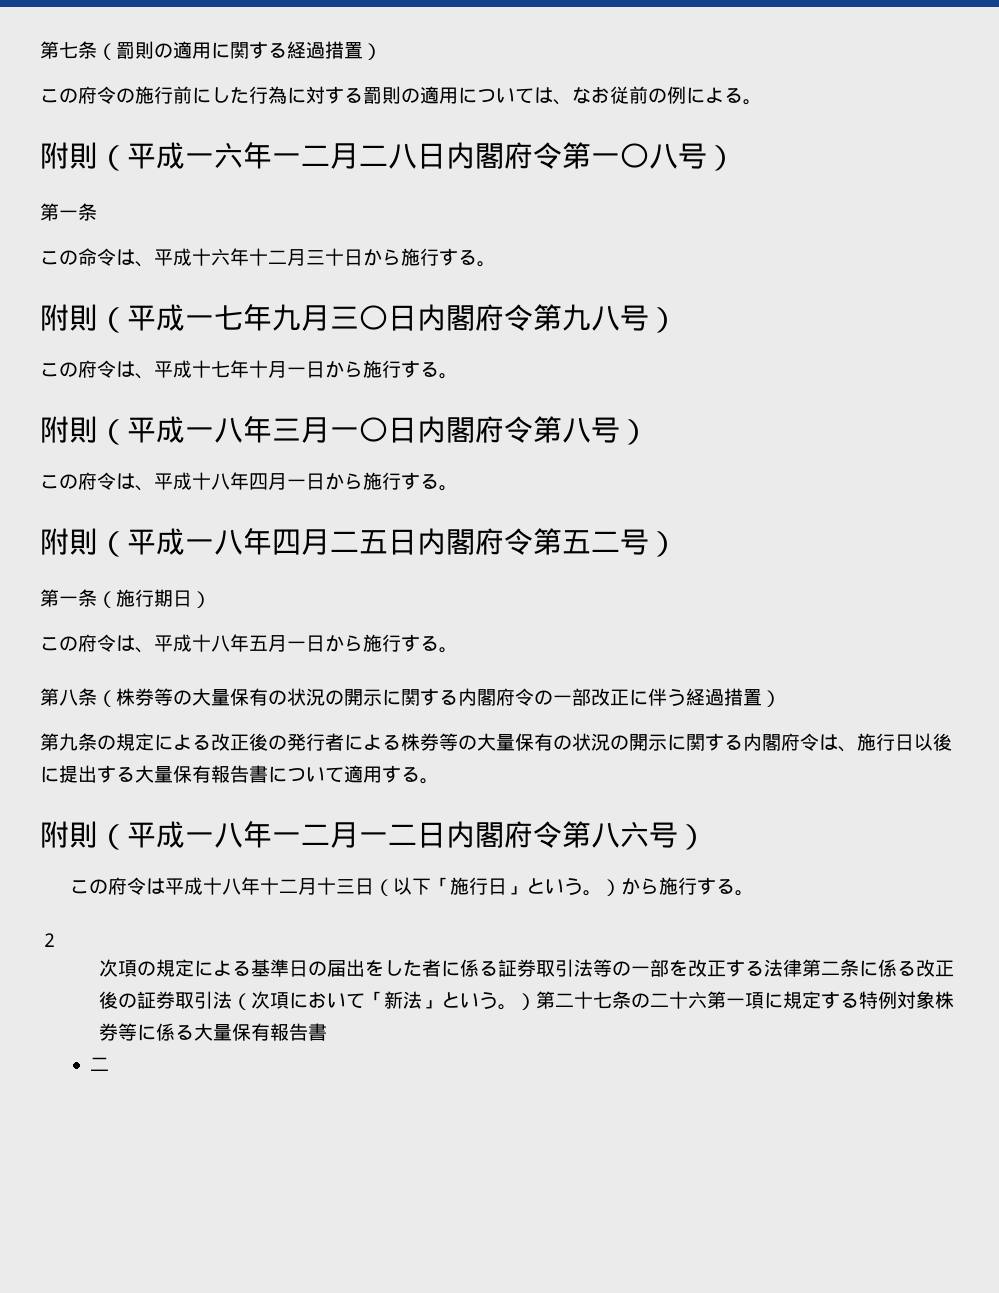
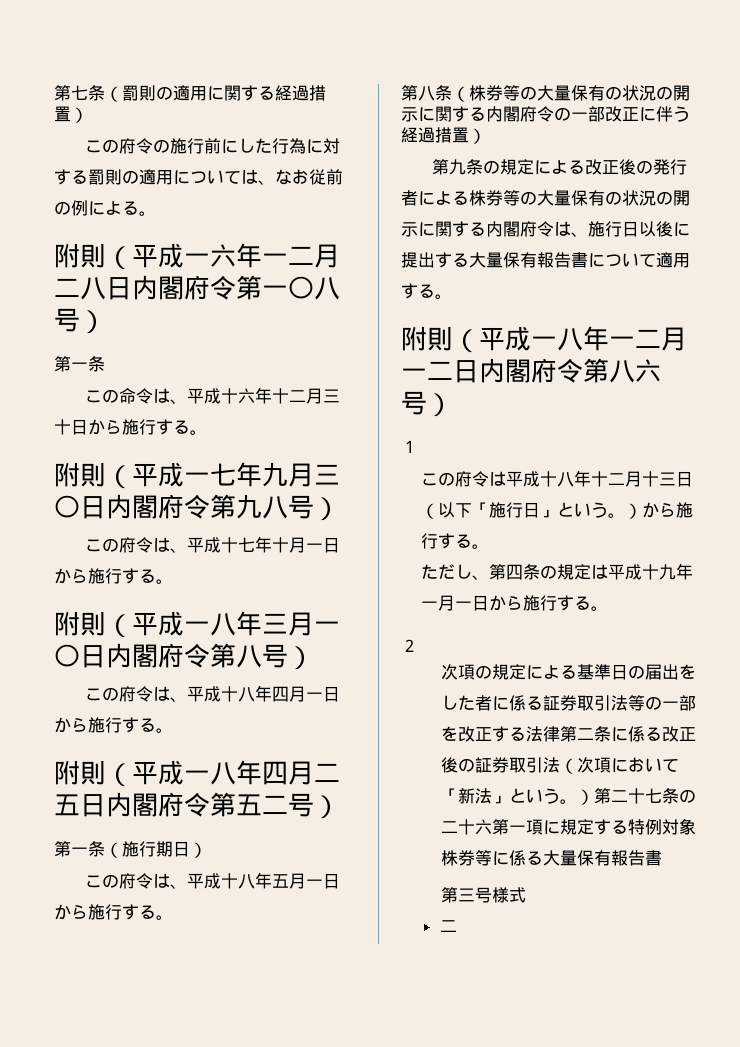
(707, 837) none -> [401,440,418,453] // １
(754, 893) none -> [421,563,694,580] [421,595,609,611] // ただし、第四条の規定は平成十九年一月一日から施行する。
(328, 1032) none -> [441,887,527,903] // 第三号様式

